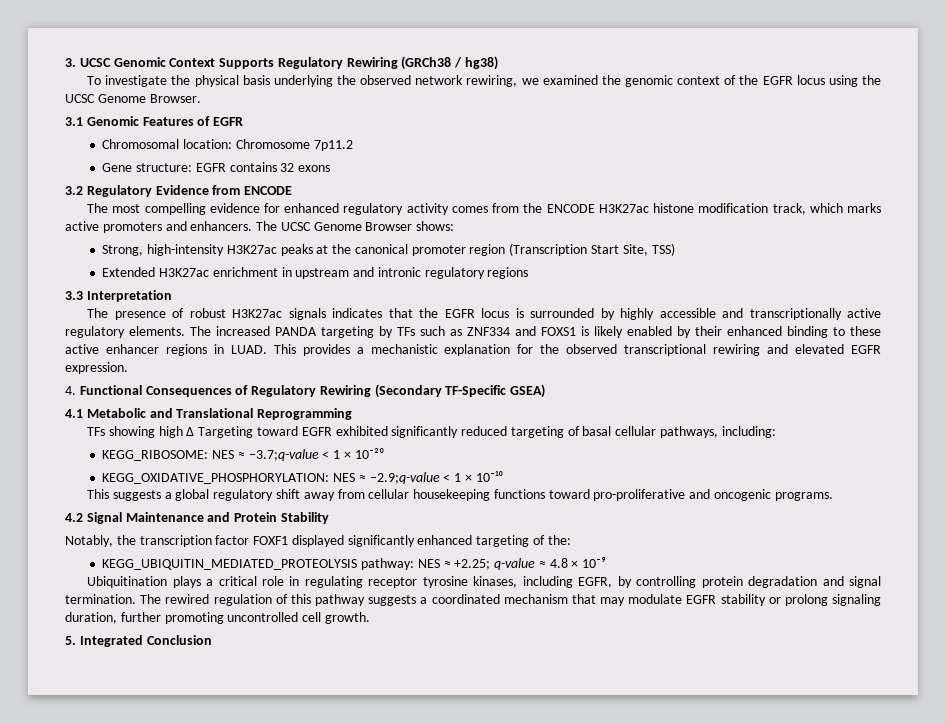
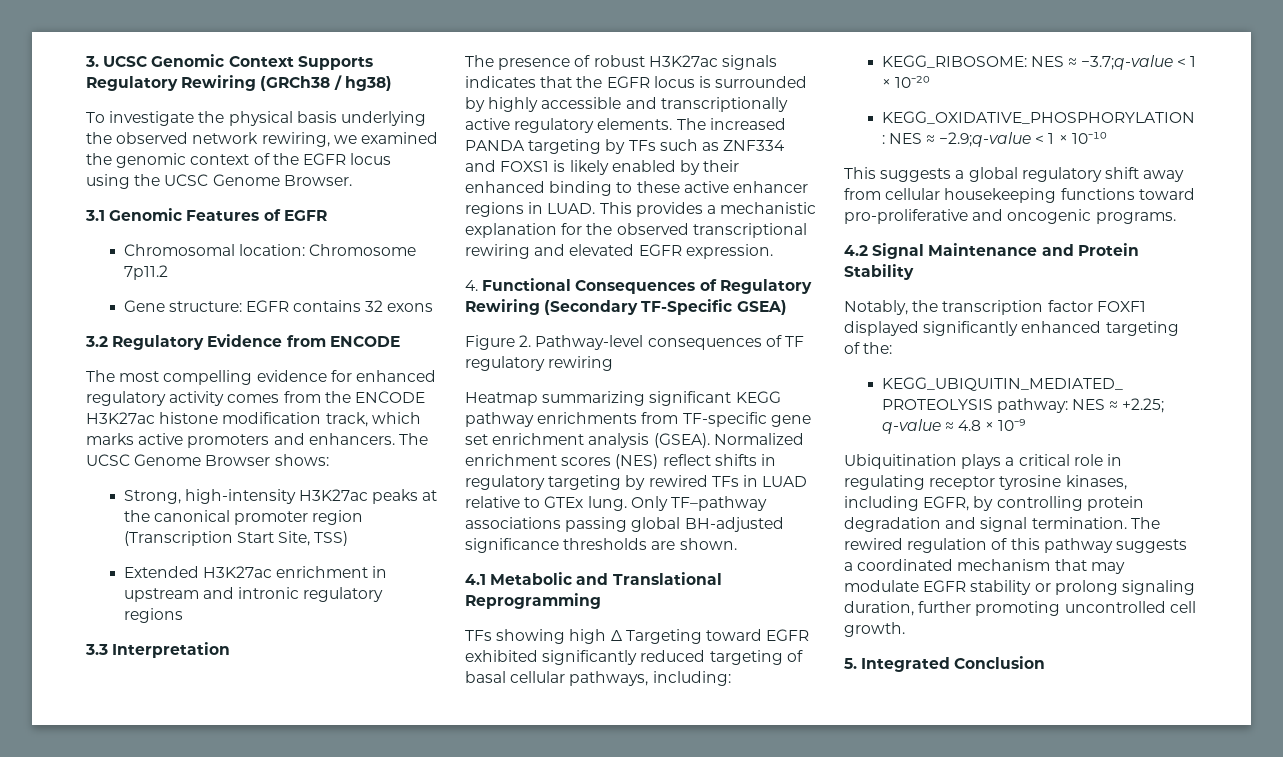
(546, 391) none -> [465,335,804,350] [465,356,614,371] [465,391,781,406] [465,412,811,427] [465,433,804,448] [465,454,776,469] [465,475,808,490] [465,496,767,511] [465,517,784,532] [465,538,737,553] // Figure 2. Pathway-level consequences of TF regulatory rewiring // Heatmap summarizing significant KEGG pathway enrichments from TF-specific gene set enrichment analysis (GSEA). Normalized enrichment scores (NES) reflect shifts in regulatory targeting by rewired TFs in LUAD relative to GTEx lung. Only TF–pathway associations passing global BH-adjusted significance thresholds are shown.

